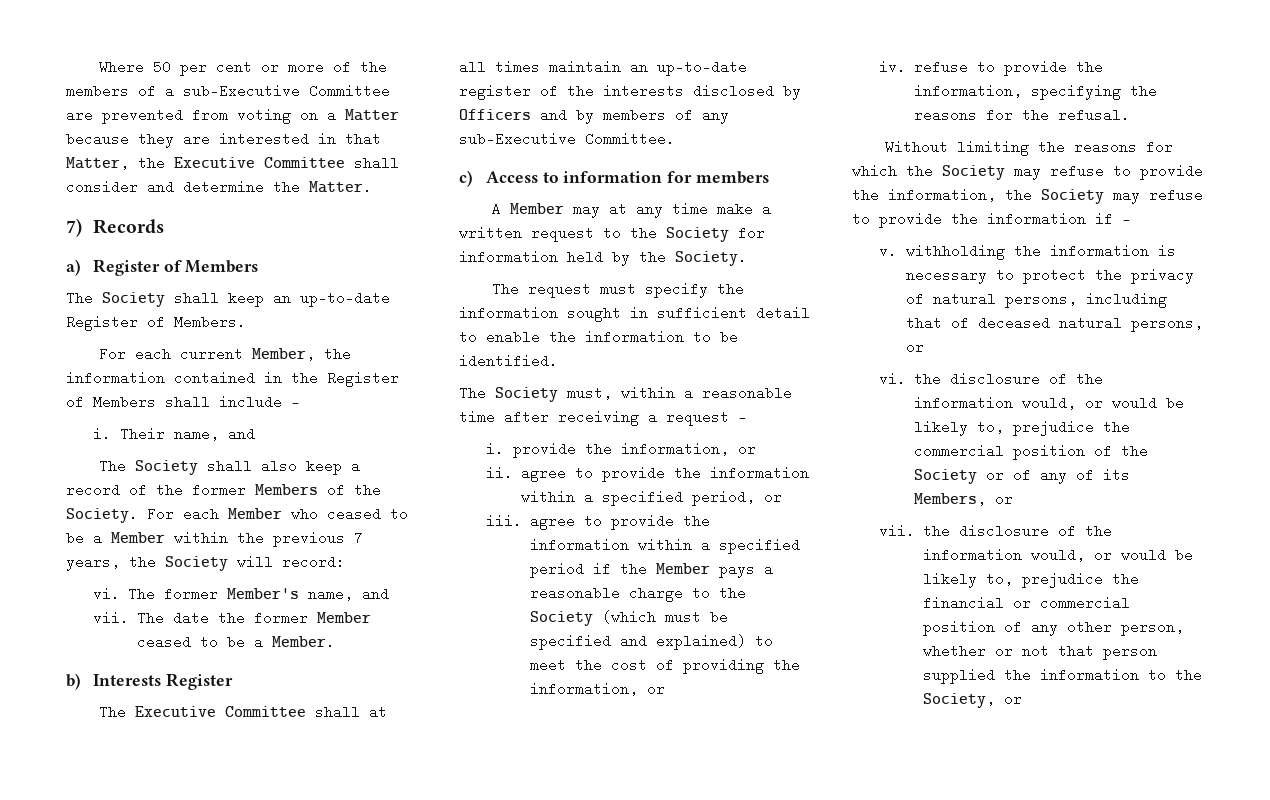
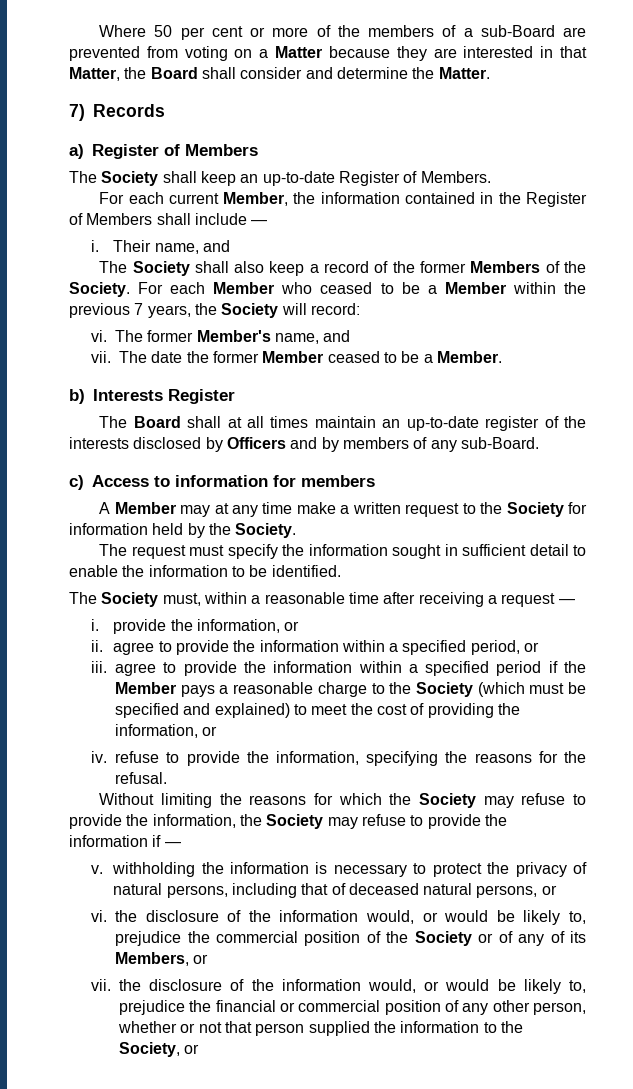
[183,84,390,98] sub-Executive Committee -> [480,25,555,37] sub-Board
[174,157,345,168] Executive Committee -> [150,67,198,79] Board
[135,706,307,717] Executive Committee -> [133,416,181,428] Board
[459,132,675,146] sub-Executive Committee. -> [460,437,539,449] sub-Board.

